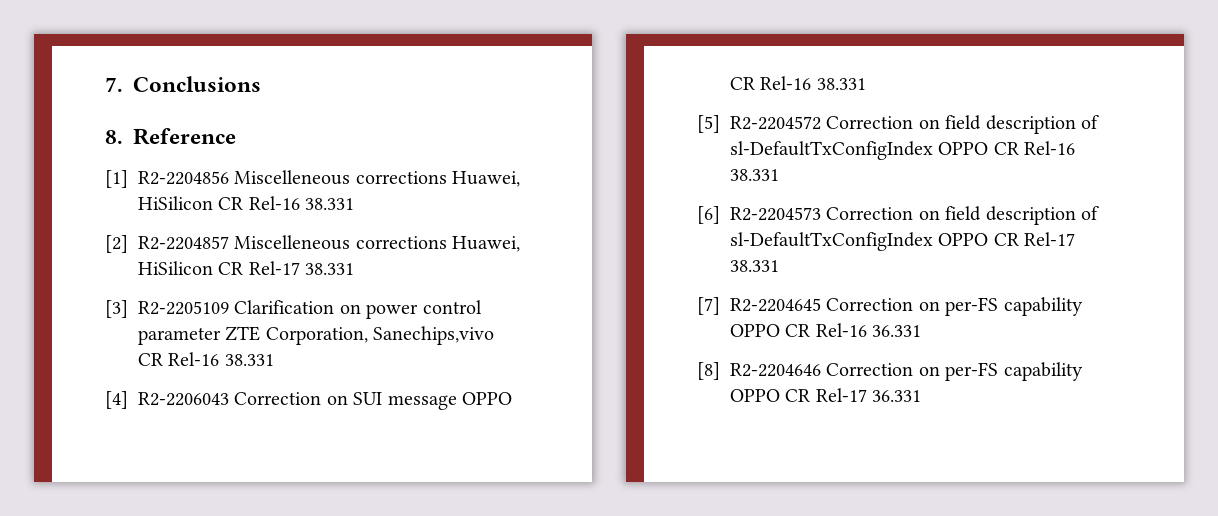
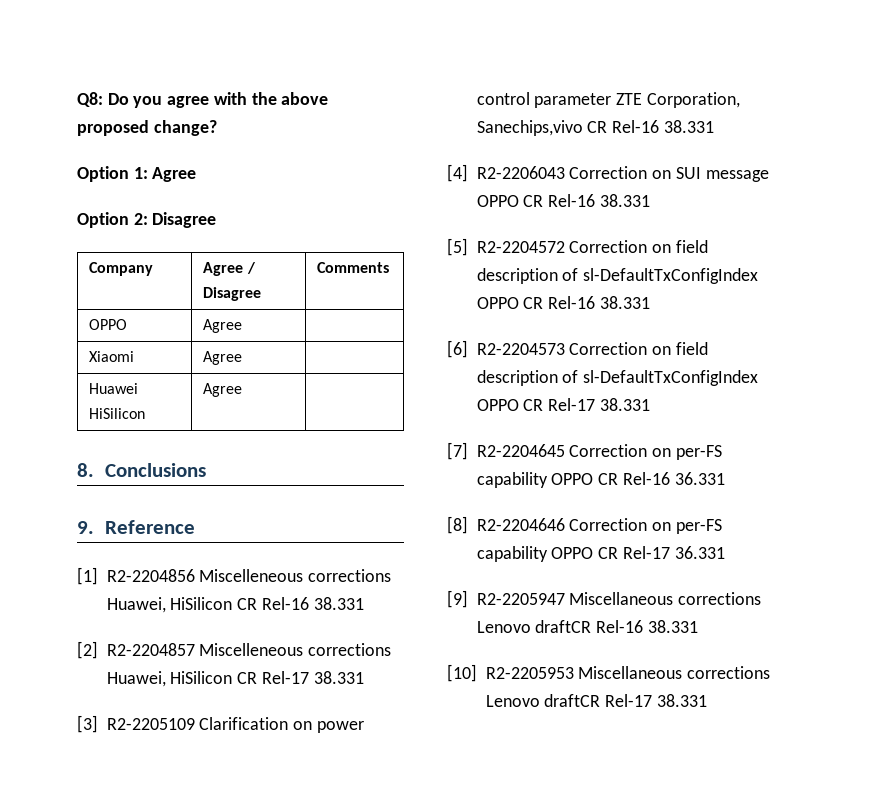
[105,77,123,92] 7. -> [77,92,329,108] [77,120,217,136] [77,166,197,182] [77,212,217,228] [89,262,154,276] [203,262,256,276] [203,287,262,301] [317,262,390,273] [89,319,128,330] [203,319,243,333] [89,351,135,362] [203,351,243,365] [89,383,139,394] [89,408,146,419] [203,383,243,397] [77,463,94,477] Q8: Do you agree with the above proposed change? // Option 1: Agree // Option 2: Disagree // Company | Agree / Disagree | Comments // OPPO | Agree | // Xiaomi | Agree | // Huawei HiSilicon | Agree | // 8.
[105,130,123,144] 8. -> [77,521,94,534] 9.
(922, 396) none -> [447,590,762,608] [476,620,698,633] [447,664,771,682] [485,694,707,707] // [9] R2-2205947 Miscellaneous corrections Lenovo draftCR Rel-16 38.331 // [10] R2-2205953 Miscellaneous corrections Lenovo draftCR Rel-17 38.331

